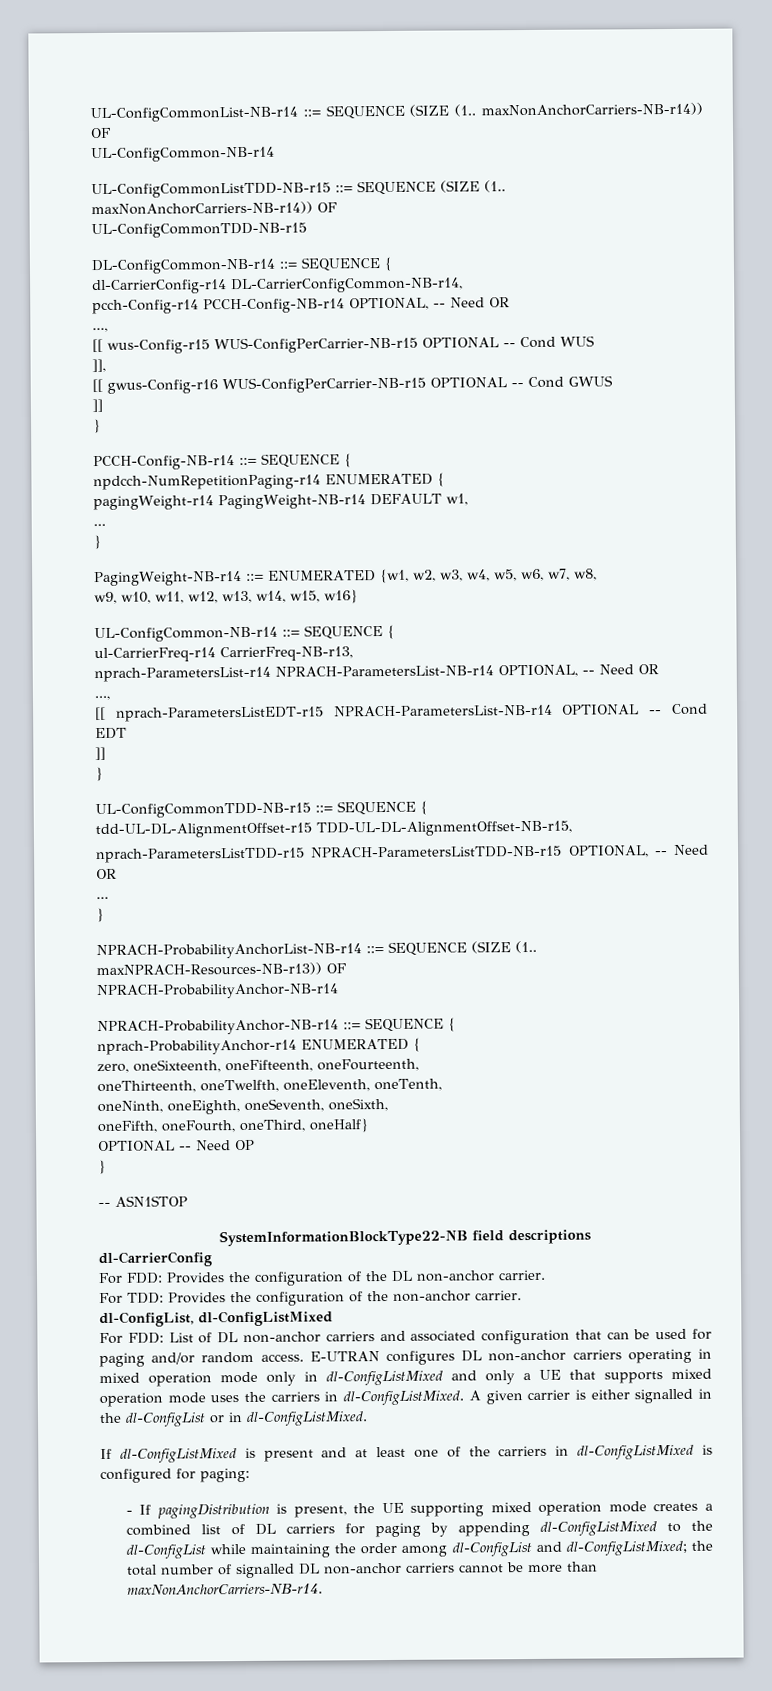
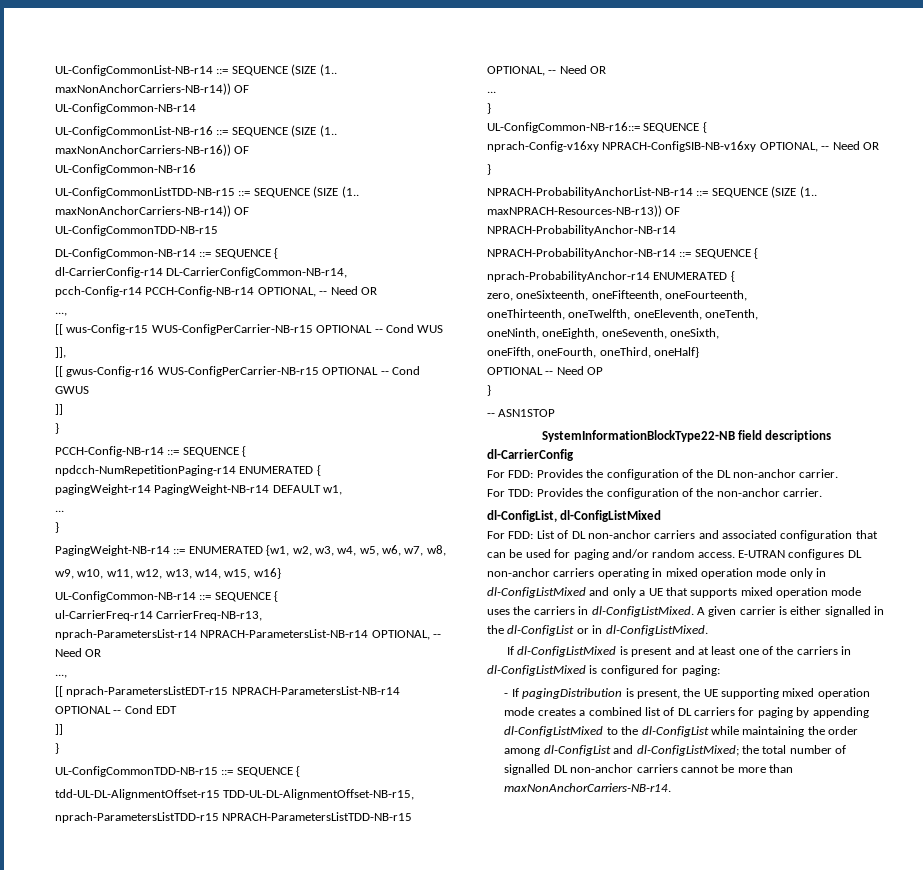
(275, 154) none -> [55,125,337,137] [55,144,250,156] [55,164,196,175] // UL-ConfigCommonList-NB-r16 ::= SEQUENCE (SIZE (1.. maxNonAnchorCarriers-NB-r16)) OF // UL-ConfigCommon-NB-r16
(104, 915) none -> [487,122,707,133] [487,141,879,152] [487,164,491,175] // UL-ConfigCommon-NB-r16::= SEQUENCE { // nprach-Config-v16xy NPRACH-ConfigSIB-NB-v16xy OPTIONAL, -- Need OR // }

